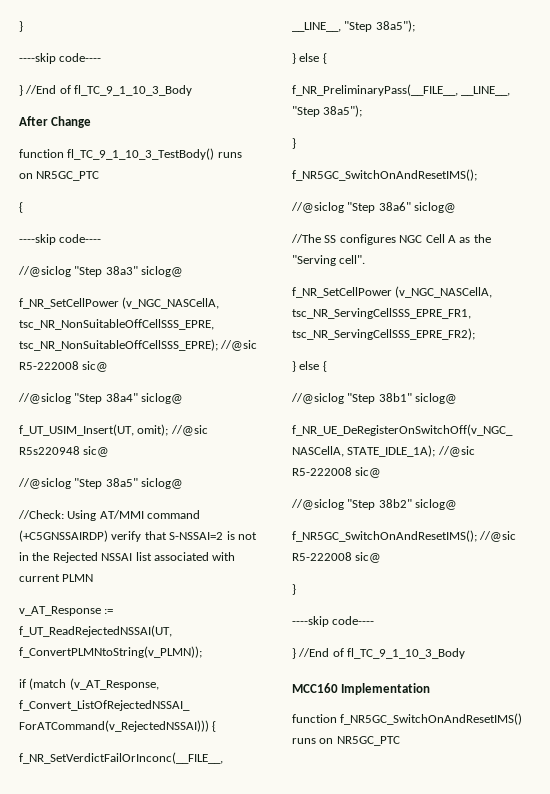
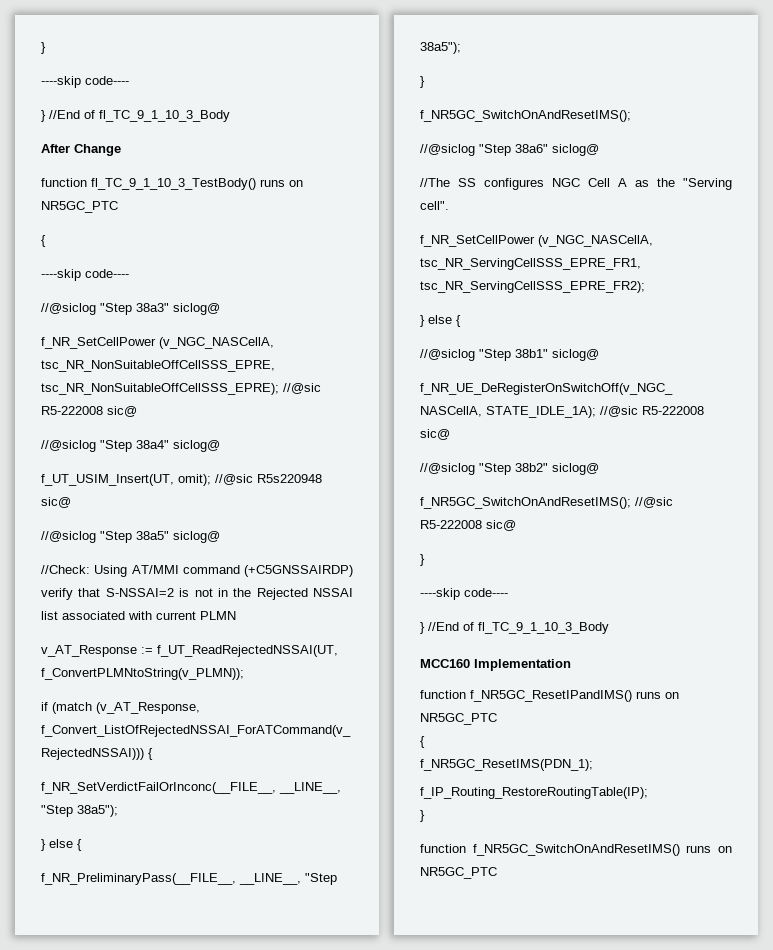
(431, 689) none -> [420,690,679,702] [420,713,497,725] [420,736,425,748] [420,759,593,771] [420,787,648,799] [420,810,425,822] // function f_NR5GC_ResetIPandIMS() runs on NR5GC_PTC // { // f_NR5GC_ResetIMS(PDN_1); // f_IP_Routing_RestoreRoutingTable(IP); // }

